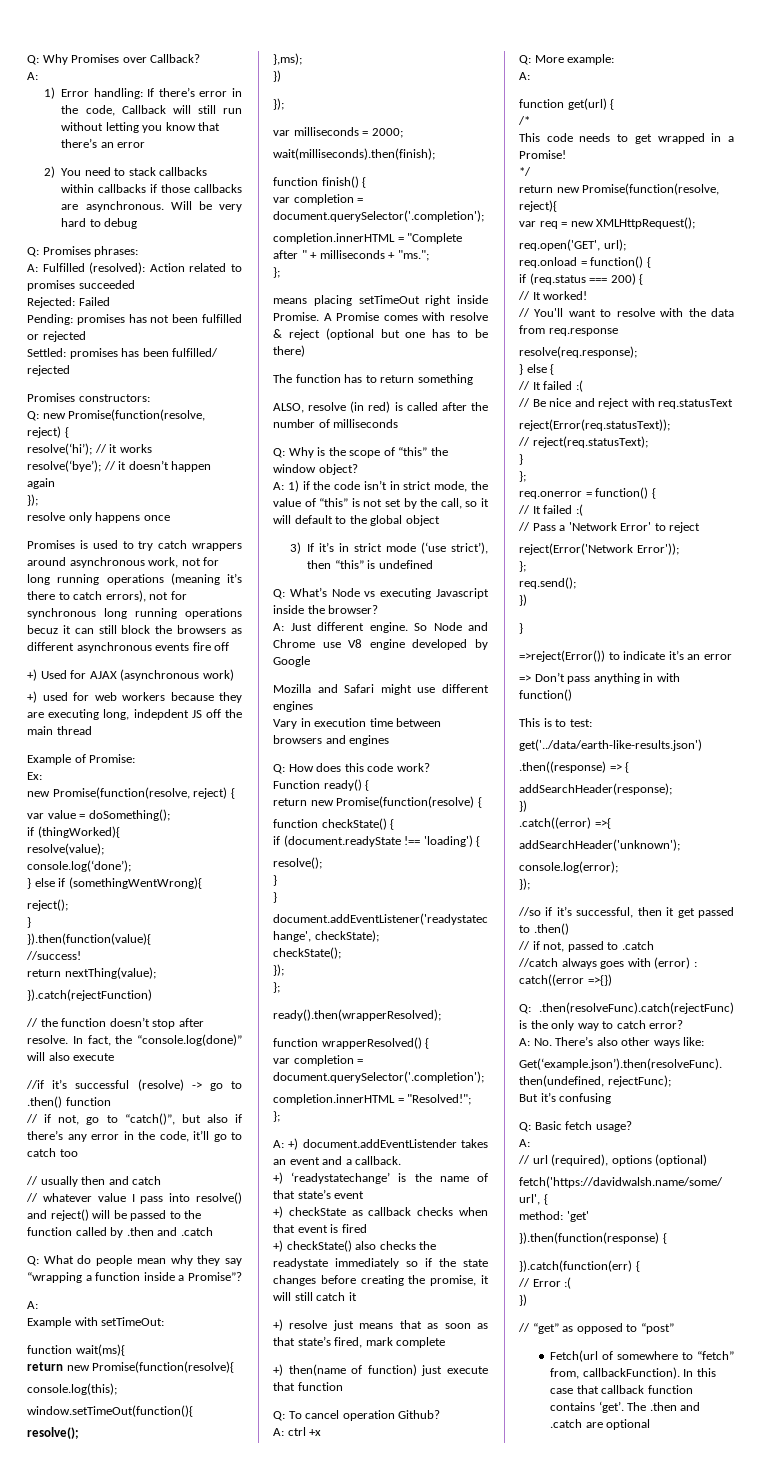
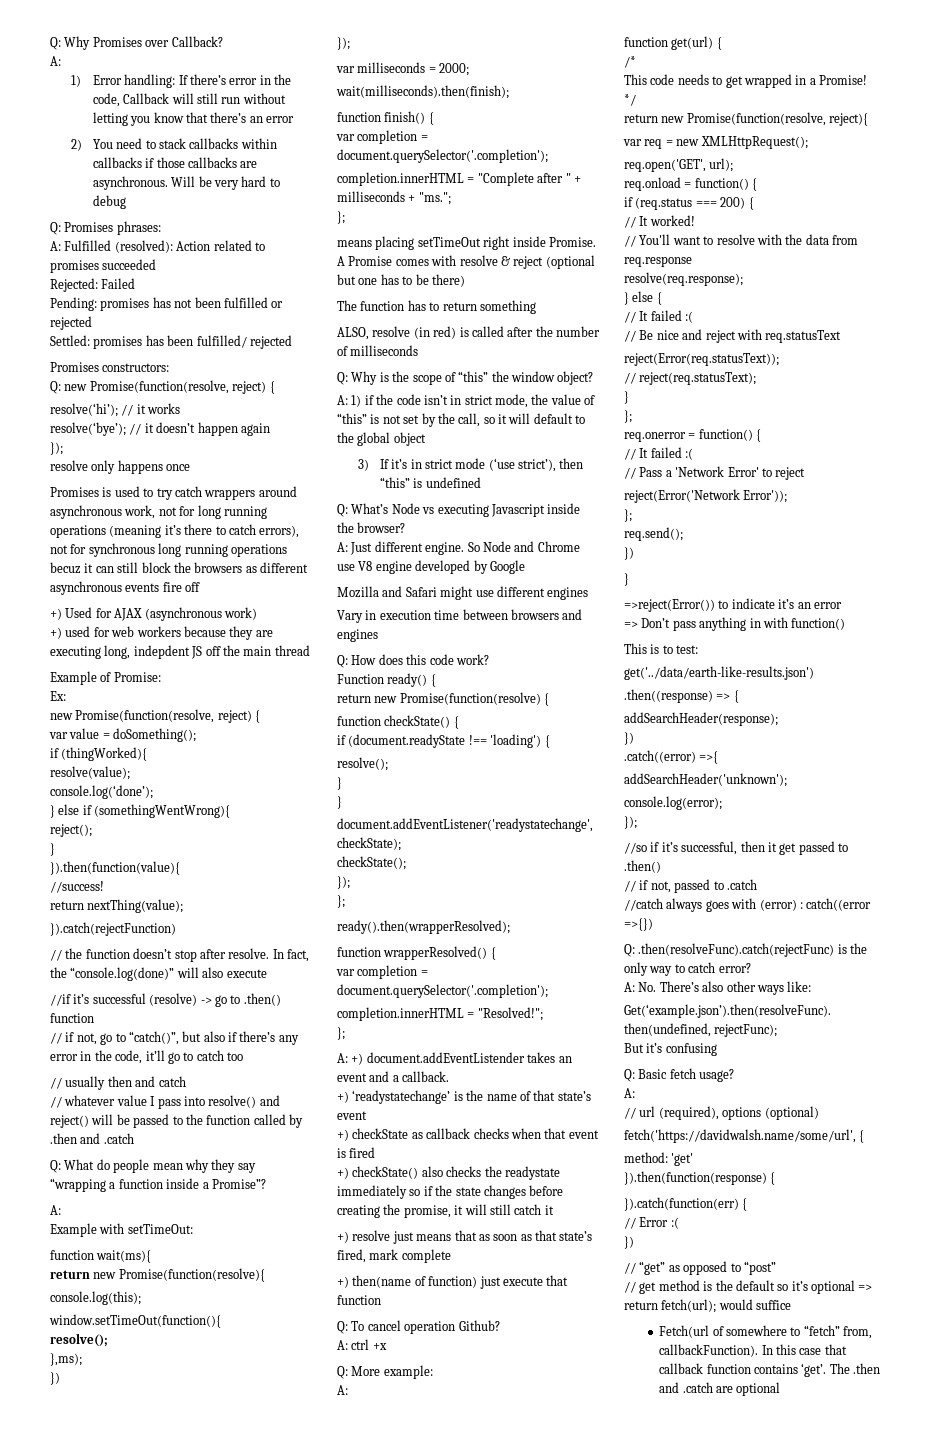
(674, 1328) none -> [624,1280,873,1294] [624,1299,792,1313] // // get method is the default so it’s optional => return fetch(url); would suffice

